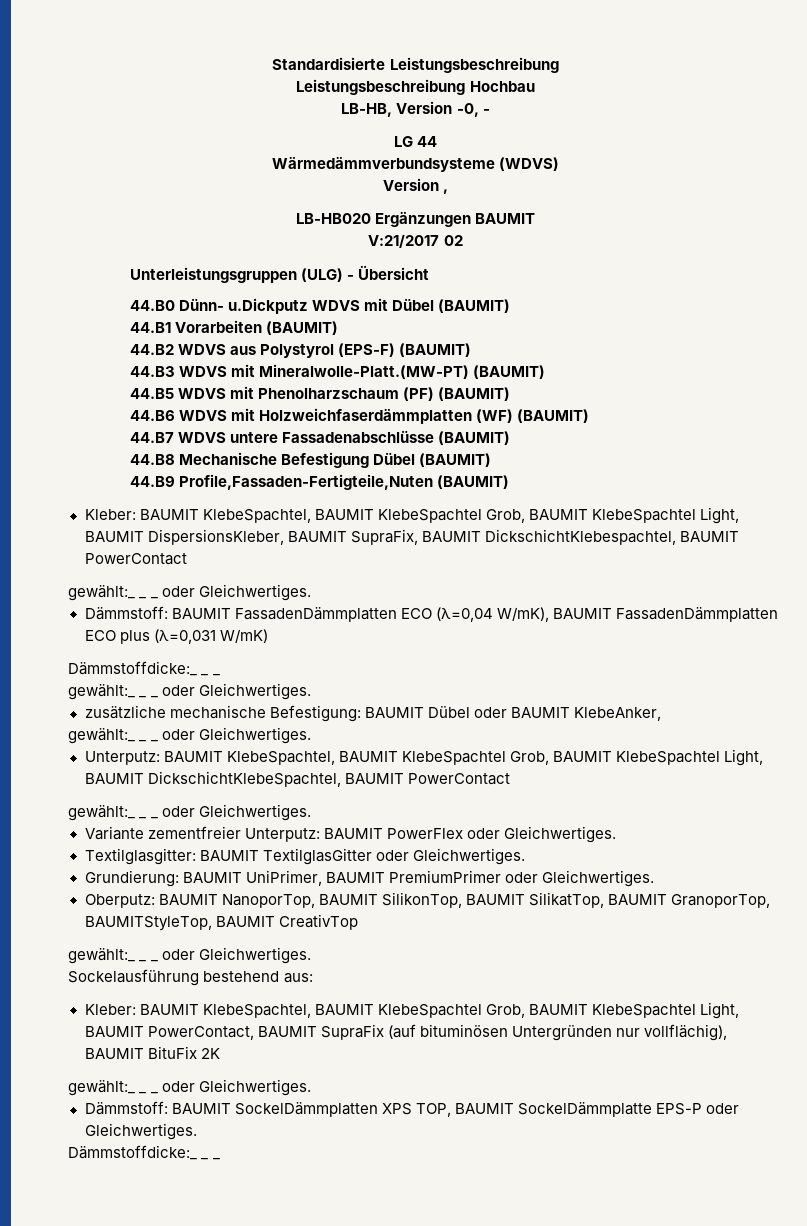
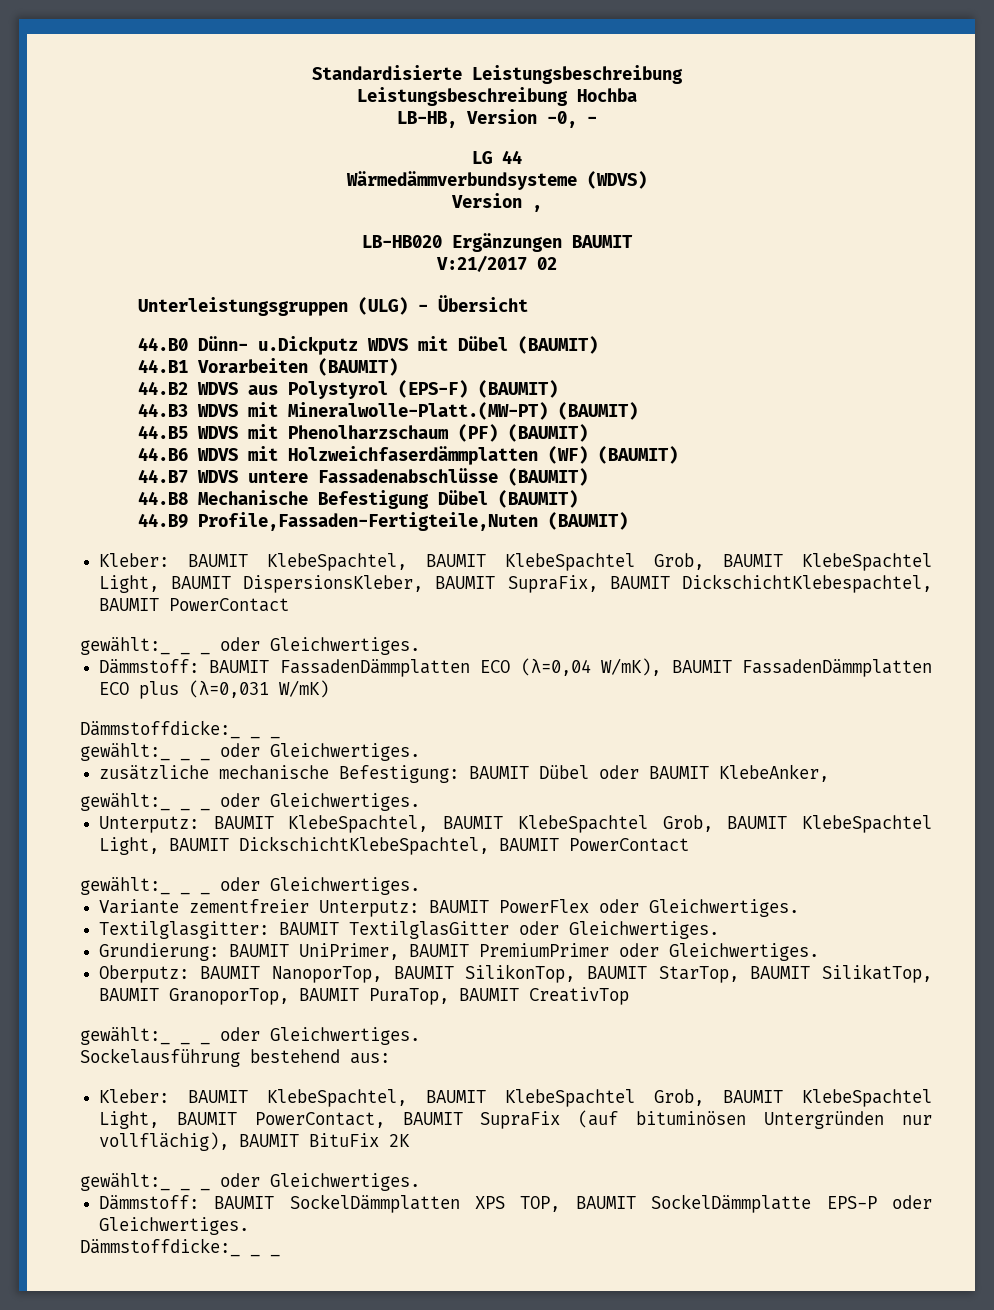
[469,81,535,92] Hochbau -> [576,88,637,102] Hochba
(526, 899) none -> [658,966,811,983] StarTop, BAUMIT
[84,916,212,931] BAUMITStyleTop, -> [298,988,449,1005] BAUMIT PuraTop,

